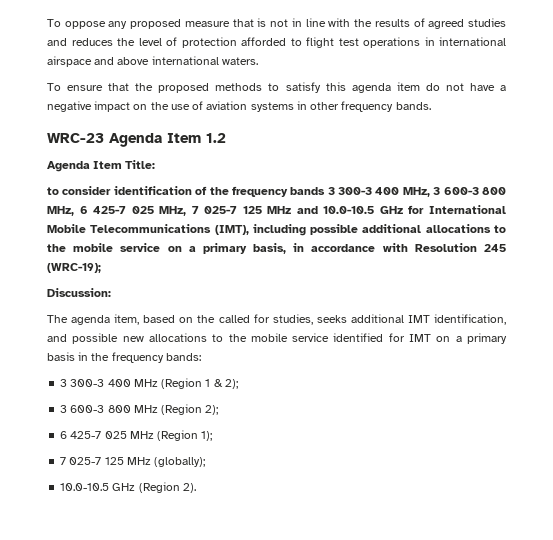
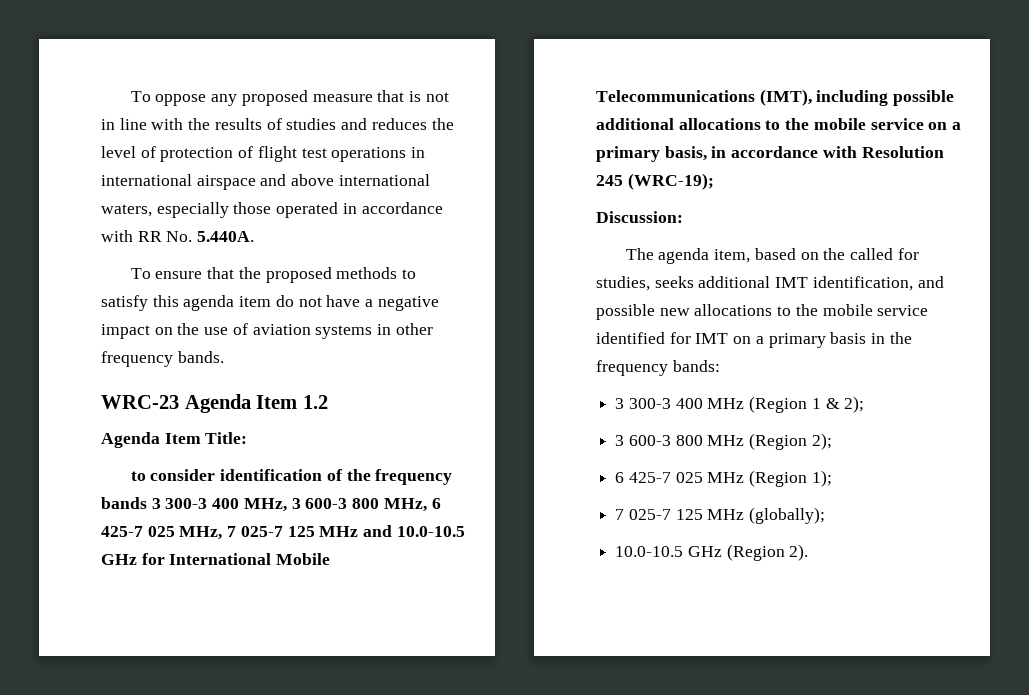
[428,19,465,29] agreed -> (282, 124) none
[241,37,302,46] afforded to -> [238,146,254,158] of
[221,57,258,65] waters. -> [101,202,443,218] [101,230,255,242] waters, especially those operated in accordance with RR No. 5.440A.

